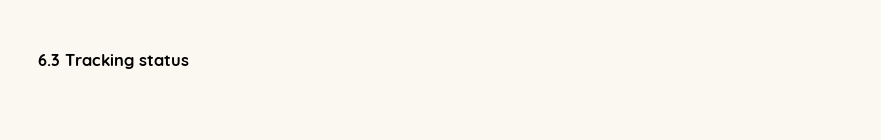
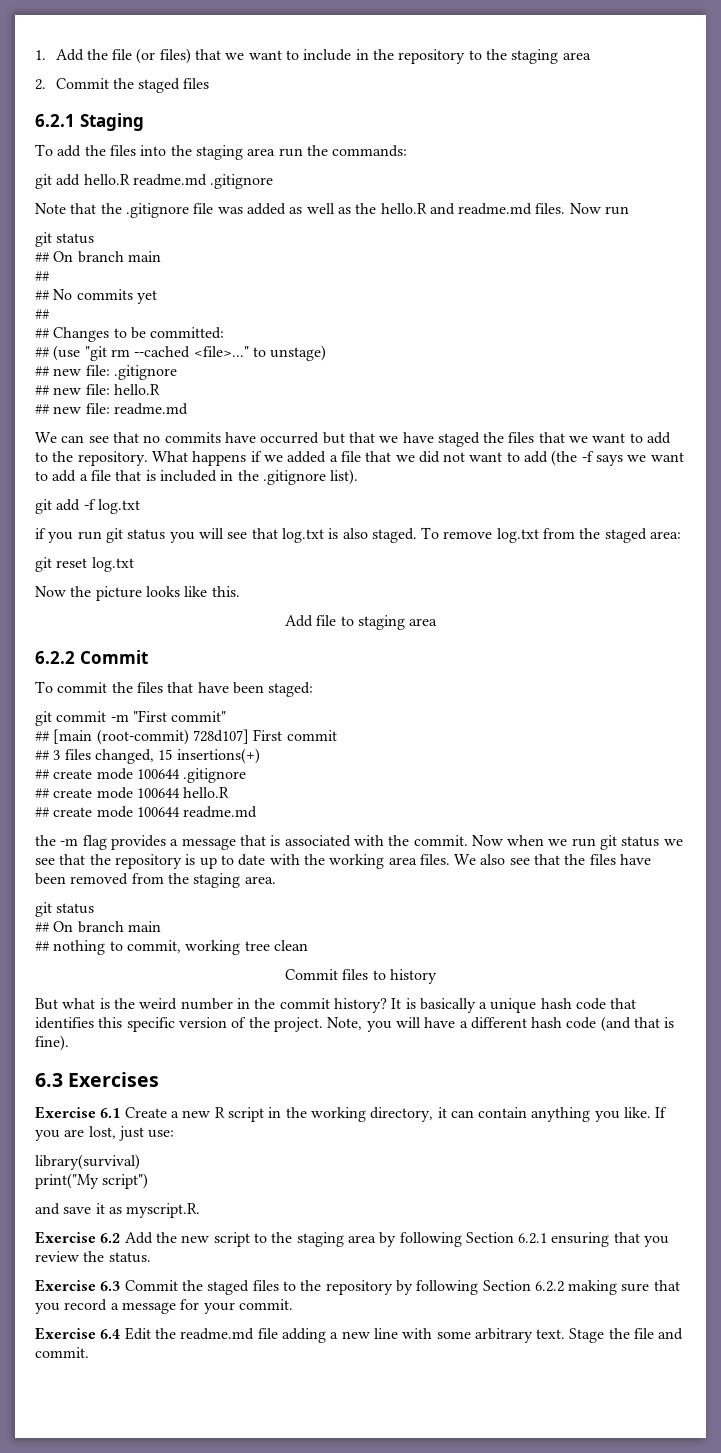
[38,54,189,69] 6.3 Tracking status -> [35,48,591,64] [35,78,210,93] [35,113,144,131] [35,144,408,160] [35,174,274,189] [35,203,630,218] [35,232,95,247] [35,251,161,263] [35,271,49,281] [35,289,157,304] [35,309,49,319] [35,327,225,342] [35,345,327,361] [35,365,177,380] [35,384,160,395] [35,403,188,415] [35,432,672,447] [35,450,684,466] [35,469,359,485] [35,499,140,514] [35,527,682,543] [35,557,134,572] [35,586,240,601] [284,615,438,630] [35,650,148,664] [35,681,314,697] [35,710,227,726] [35,729,337,745] [35,748,260,764] [35,768,247,783] [35,787,230,799] [35,806,258,818] [35,835,683,850] [35,854,652,869] [35,873,276,888] [35,902,95,917] [35,921,161,933] [35,940,308,955] [285,969,437,984] [35,998,637,1013] [35,1016,675,1032] [35,1035,69,1051] [35,1072,160,1087] [35,1106,668,1122] [35,1126,175,1141] [35,1154,140,1170] [35,1173,149,1189] [35,1203,201,1218] [35,1231,670,1247] [35,1251,151,1263] [35,1279,680,1295] [35,1299,293,1314] [35,1327,684,1343] [35,1347,89,1358] 1. Add the file (or files) that we want to include in the repository to the staging area // 2. Commit the staged files // 6.2.1 Staging // To add the files into the staging area run the commands: // git add hello.R readme.md .gitignore // Note that the .gitignore file was added as well as the hello.R and readme.md files. Now run // git status // ## On branch main // ## // ## No commits yet // ## // ## Changes to be committed: // ## (use "git rm --cached <file>..." to unstage) // ## new file: .gitignore // ## new file: hello.R // ## new file: readme.md // We can see that no commits have occurred but that we have staged the files that we want to add to the repository. What happens if we added a file that we did not want to add (the -f says we want to add a file that is included in the .gitignore list). // git add -f log.txt // if you run git status you will see that log.txt is also staged. To remove log.txt from the staged area: // git reset log.txt // Now the picture looks like this. // Add file to staging area // 6.2.2 Commit // To commit the files that have been staged: // git commit -m "First commit" // ## [main (root-commit) 728d107] First commit // ## 3 files changed, 15 insertions(+) // ## create mode 100644 .gitignore // ## create mode 100644 hello.R // ## create mode 100644 readme.md // the -m flag provides a message that is associated with the commit. Now when we run git status we see that the repository is up to date with the working area files. We also see that the files have been removed from the staging area. // git status // ## On branch main // ## nothing to commit, working tree clean // Commit files to history // But what is the weird number in the commit history? It is basically a unique hash code that identifies this specific version of the project. Note, you will have a different hash code (and that is fine). // 6.3 Exercises // Exercise 6.1 Create a new R script in the working directory, it can contain anything you like. If you are lost, just use: // library(survival) // print("My script") // and save it as myscript.R. // Exercise 6.2 Add the new script to the staging area by following Section 6.2.1 ensuring that you review the status. // Exercise 6.3 Commit the staged files to the repository by following Section 6.2.2 making sure that you record a message for your commit. // Exercise 6.4 Edit the readme.md file adding a new line with some arbitrary text. Stage the file and commit.

